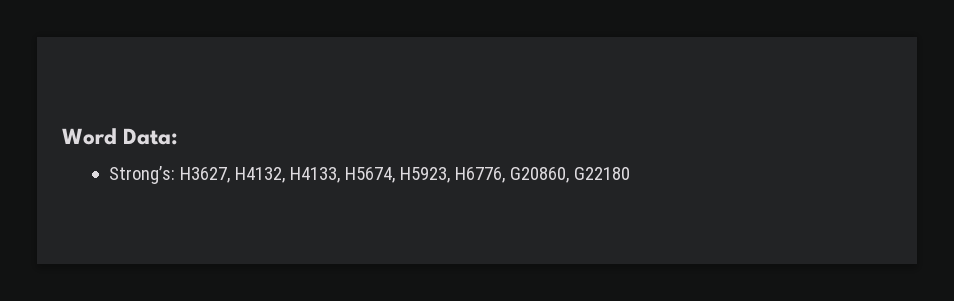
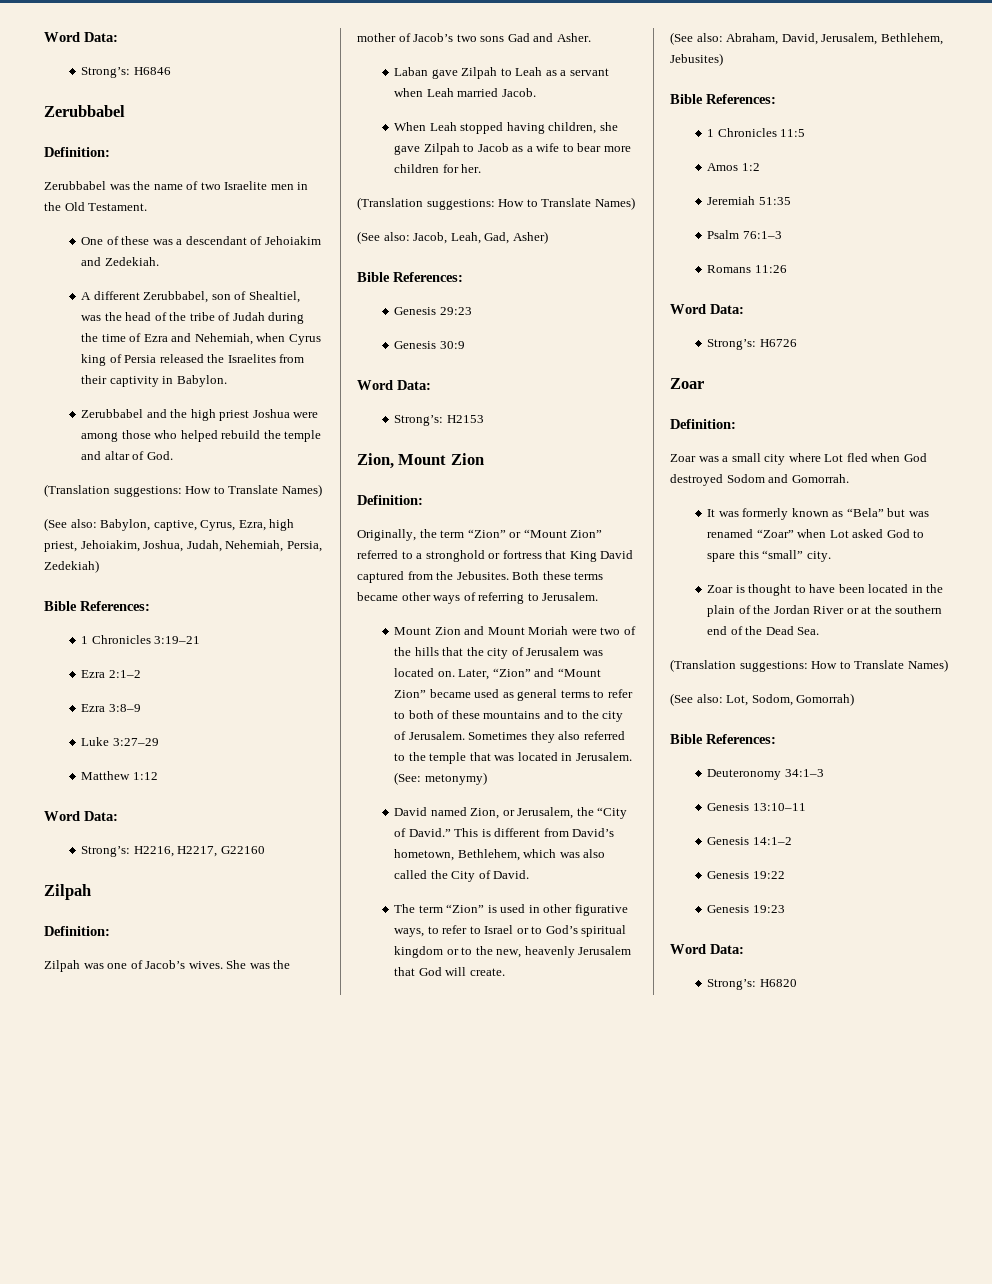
[62,128,179,145] [109,166,631,184] Word Data: // Strong’s: H3627, H4132, H4133, H5674, H5923, H6776, G20860, G22180 -> [44,32,118,42] [81,67,171,78] [44,105,125,117] [44,147,110,157] [44,181,309,190] [44,202,148,211] [81,236,321,245] [81,257,159,266] [81,291,300,303] [81,312,305,324] [81,333,321,345] [81,354,305,366] [81,375,227,387] [81,409,319,421] [81,430,322,442] [81,451,173,460] [44,484,322,497] [44,518,295,531] [44,540,322,552] [44,560,99,573] [44,601,150,611] [81,635,201,644] [81,670,141,678] [81,704,141,712] [81,737,159,746] [81,771,158,780] [44,811,118,821] [81,846,265,857] [44,884,91,900] [44,926,110,936] [44,960,291,972] [357,33,591,42] [394,67,609,79] [394,88,536,97] [394,122,618,134] [394,143,631,155] [394,164,482,173] [357,197,635,210] [357,231,548,244] [357,272,463,282] [394,307,472,315] [394,341,465,349] [357,380,431,390] [394,415,484,426] [357,453,484,469] [357,495,423,505] [357,529,603,541] [357,550,634,562] [357,571,604,583] [357,592,599,604] [394,626,636,635] [394,647,603,659] [394,668,601,680] [394,689,633,701] [394,710,624,722] [394,731,625,743] [394,752,632,764] [394,772,487,785] [394,807,628,819] [394,828,615,837] [394,849,606,861] [394,870,530,882] [394,904,628,916] [394,925,627,937] [394,946,632,958] [394,967,505,976] [670,32,943,45] [670,53,723,66] [670,94,776,104] [707,128,806,137] [707,163,760,171] [707,196,791,205] [707,230,782,239] [707,265,787,273] [670,304,744,314] [707,339,797,350] [670,378,704,389] [670,419,736,429] [670,453,927,465] [670,474,849,486] [707,508,929,520] [707,529,925,538] [707,550,831,562] [707,584,944,596] [707,605,943,617] [707,626,820,635] [670,659,948,672] [670,693,855,706] [670,734,776,744] [707,769,824,780] [707,803,806,811] [707,837,792,845] [707,871,785,879] [707,905,785,913] [670,944,744,954] [707,979,797,990] Word Data: // Strong’s: H6846 // Zerubbabel // Definition: // Zerubbabel was the name of two Israelite men in the Old Testament. // One of these was a descendant of Jehoiakim and Zedekiah. // A different Zerubbabel, son of Shealtiel, was the head of the tribe of Judah during the time of Ezra and Nehemiah, when Cyrus king of Persia released the Israelites from their captivity in Babylon. // Zerubbabel and the high priest Joshua were among those who helped rebuild the temple and altar of God. // (Translation suggestions: How to Translate Names) // (See also: Babylon, captive, Cyrus, Ezra, high priest, Jehoiakim, Joshua, Judah, Nehemiah, Persia, Zedekiah) // Bible References: // 1 Chronicles 3:19–21 // Ezra 2:1–2 // Ezra 3:8–9 // Luke 3:27–29 // Matthew 1:12 // Word Data: // Strong’s: H2216, H2217, G22160 // Zilpah // Definition: // Zilpah was one of Jacob’s wives. She was the mother of Jacob’s two sons Gad and Asher. // Laban gave Zilpah to Leah as a servant when Leah married Jacob. // When Leah stopped having children, she gave Zilpah to Jacob as a wife to bear more children for her. // (Translation suggestions: How to Translate Names) // (See also: Jacob, Leah, Gad, Asher) // Bible References: // Genesis 29:23 // Genesis 30:9 // Word Data: // Strong’s: H2153 // Zion, Mount Zion // Definition: // Originally, the term “Zion” or “Mount Zion” referred to a stronghold or fortress that King David captured from the Jebusites. Both these terms became other ways of referring to Jerusalem. // Mount Zion and Mount Moriah were two of the hills that the city of Jerusalem was located on. Later, “Zion” and “Mount Zion” became used as general terms to refer to both of these mountains and to the city of Jerusalem. Sometimes they also referred to the temple that was located in Jerusalem. (See: metonymy) // David named Zion, or Jerusalem, the “City of David.” This is different from David’s hometown, Bethlehem, which was also called the City of David. // The term “Zion” is used in other figurative ways, to refer to Israel or to God’s spiritual kingdom or to the new, heavenly Jerusalem that God will create. // (See also: Abraham, David, Jerusalem, Bethlehem, Jebusites) // Bible References: // 1 Chronicles 11:5 // Amos 1:2 // Jeremiah 51:35 // Psalm 76:1–3 // Romans 11:26 // Word Data: // Strong’s: H6726 // Zoar // Definition: // Zoar was a small city where Lot fled when God destroyed Sodom and Gomorrah. // It was formerly known as “Bela” but was renamed “Zoar” when Lot asked God to spare this “small” city. // Zoar is thought to have been located in the plain of the Jordan River or at the southern end of the Dead Sea. // (Translation suggestions: How to Translate Names) // (See also: Lot, Sodom, Gomorrah) // Bible References: // Deuteronomy 34:1–3 // Genesis 13:10–11 // Genesis 14:1–2 // Genesis 19:22 // Genesis 19:23 // Word Data: // Strong’s: H6820

